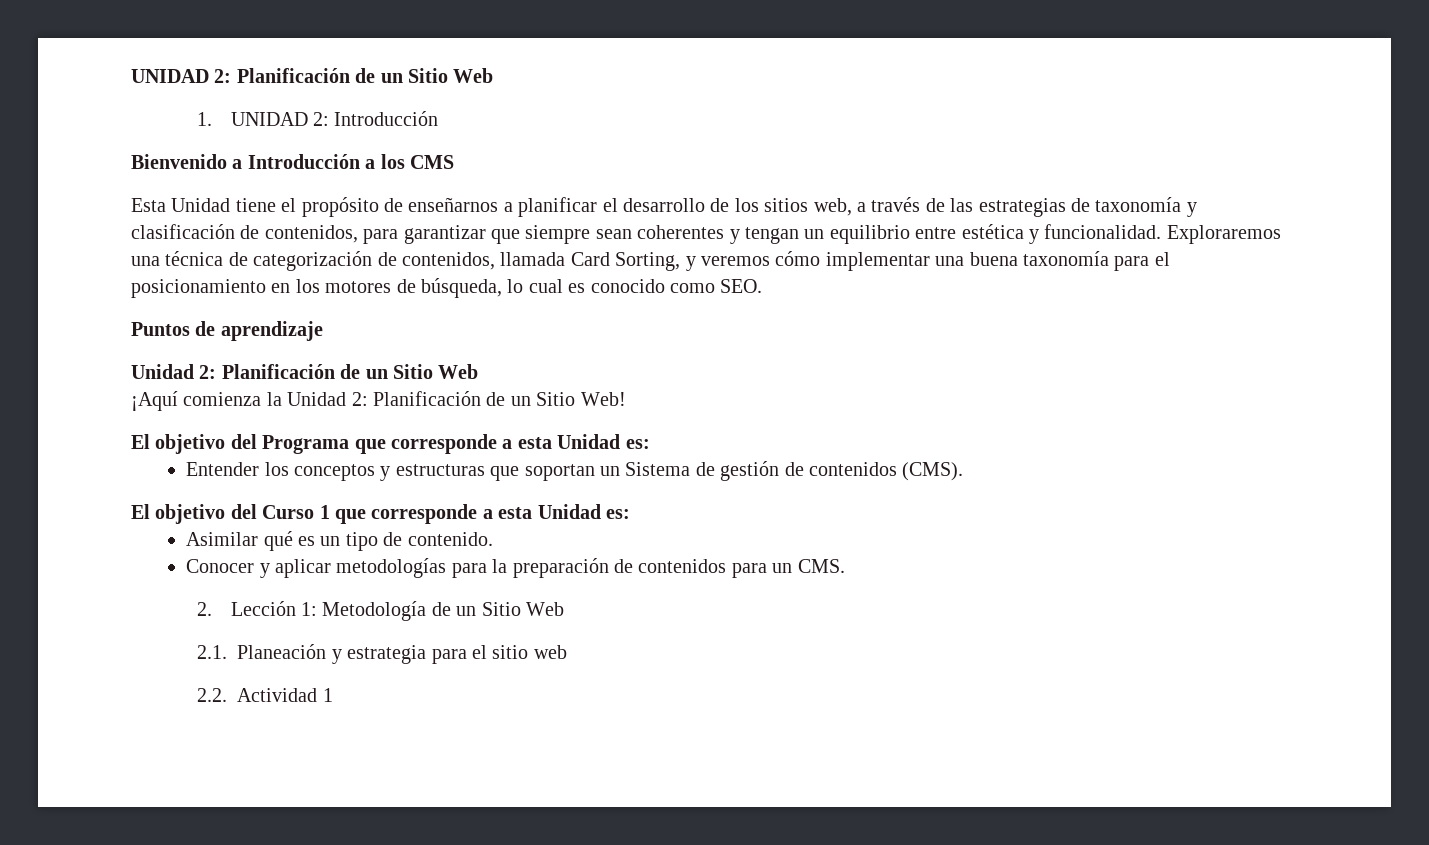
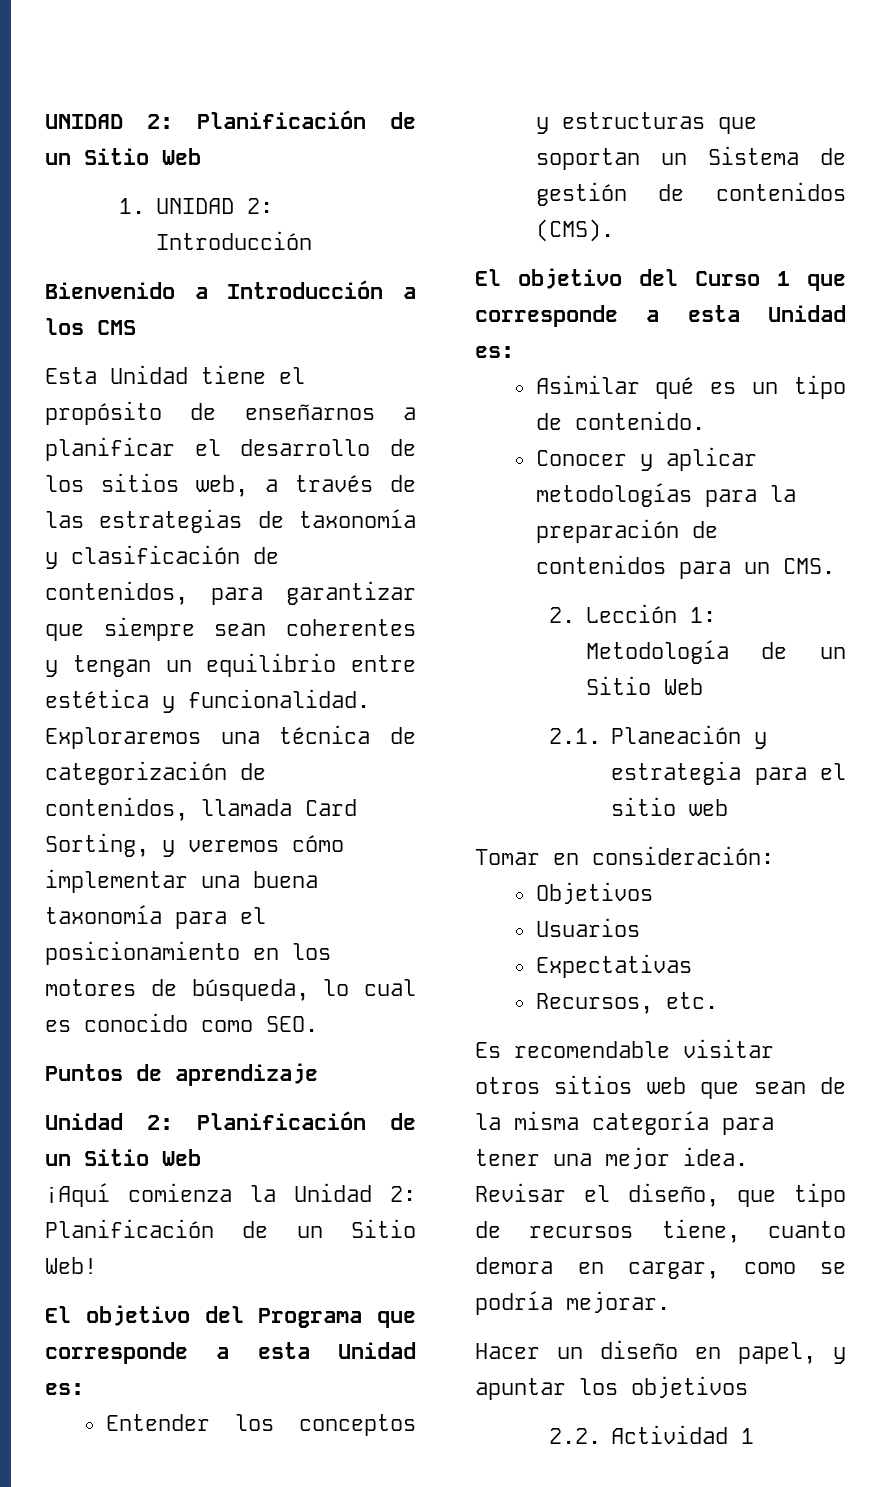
(567, 652) none -> [475,846,774,865] [535,882,653,904] [535,918,640,937] [535,954,692,978] [535,992,718,1014] [475,1039,774,1058] [475,1075,846,1099] [475,1111,774,1135] [475,1147,748,1169] [475,1183,846,1207] [475,1219,846,1243] [475,1257,846,1279] [475,1291,670,1315] [475,1340,846,1364] [475,1376,748,1400] // Tomar en consideración: // Objetivos // Usuarios // Expectativas // Recursos, etc. // Es recomendable visitar otros sitios web que sean de la misma categoría para tener una mejor idea. Revisar el diseño, que tipo de recursos tiene, cuanto demora en cargar, como se podría mejorar. // Hacer un diseño en papel, y apuntar los objetivos

